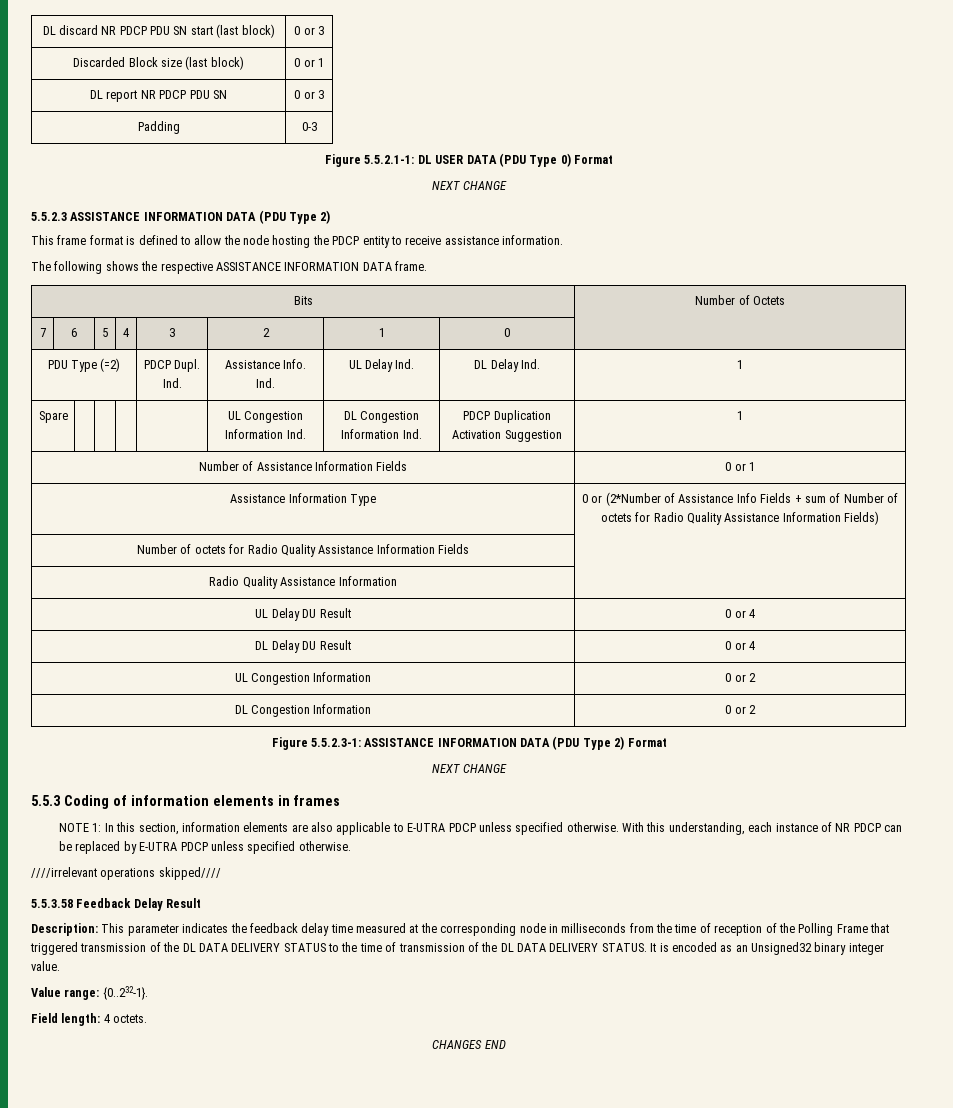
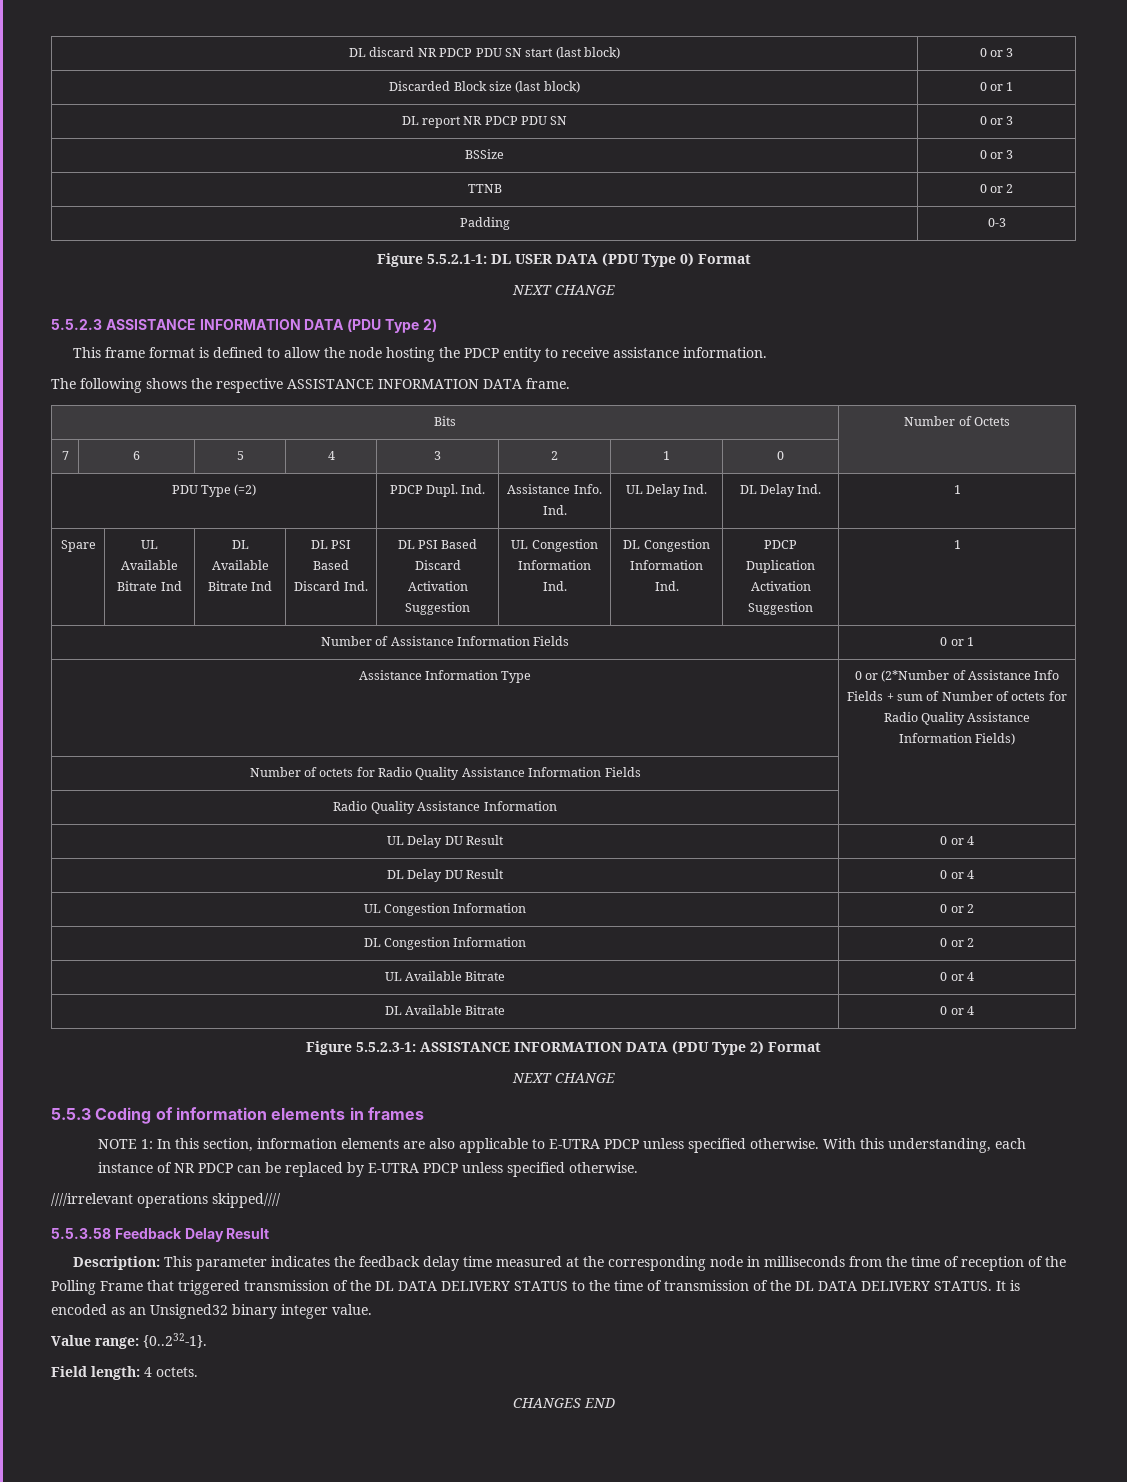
(324, 94) none -> [465,149,504,159] [979,150,1014,159] [467,184,502,193] [979,184,1014,193] // BSSize | 0 or 3 // TTNB | 0 or 2
(68, 417) | | | -> [141,540,158,549] [121,560,178,570] [117,581,182,591] [231,540,249,549] [211,560,269,570] [207,581,273,591] [310,540,352,549] [313,560,349,570] [294,581,368,591] [397,539,478,549] [414,560,461,570] [407,581,468,591] [405,602,470,615] UL Available Bitrate Ind | DL Available Bitrate Ind | DL PSI Based Discard Ind. | DL PSI Based Discard Activation Suggestion
(756, 709) none -> [384,971,506,981] [940,972,974,981] [384,1005,506,1015] [940,1006,974,1015] // UL Available Bitrate | 0 or 4 // DL Available Bitrate | 0 or 4

